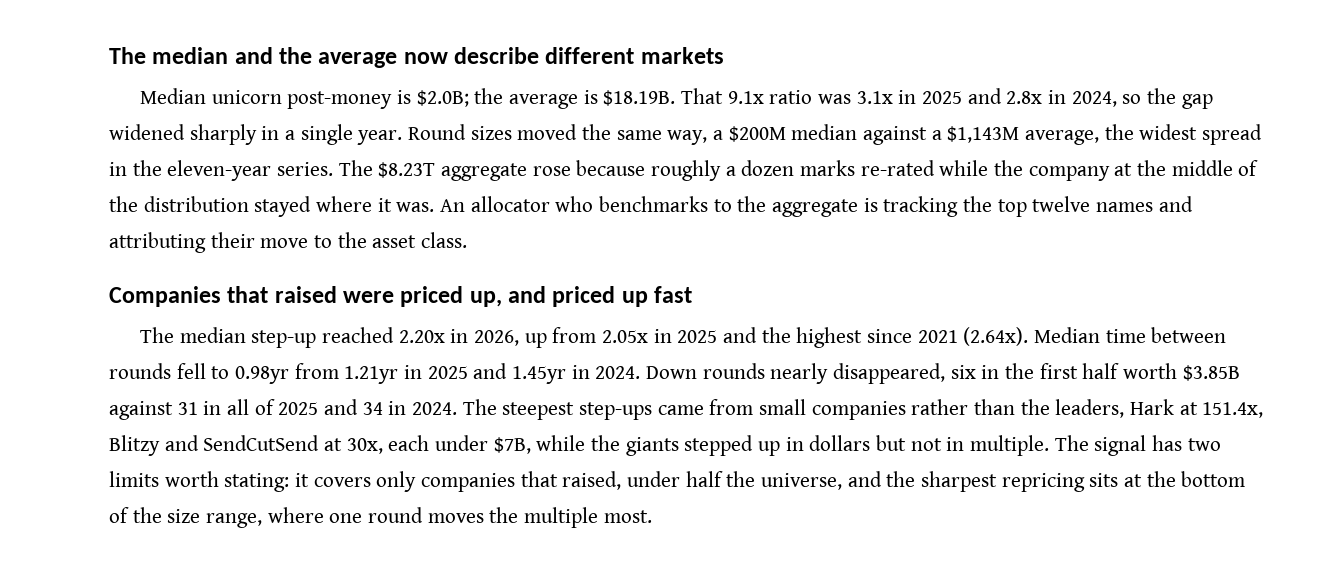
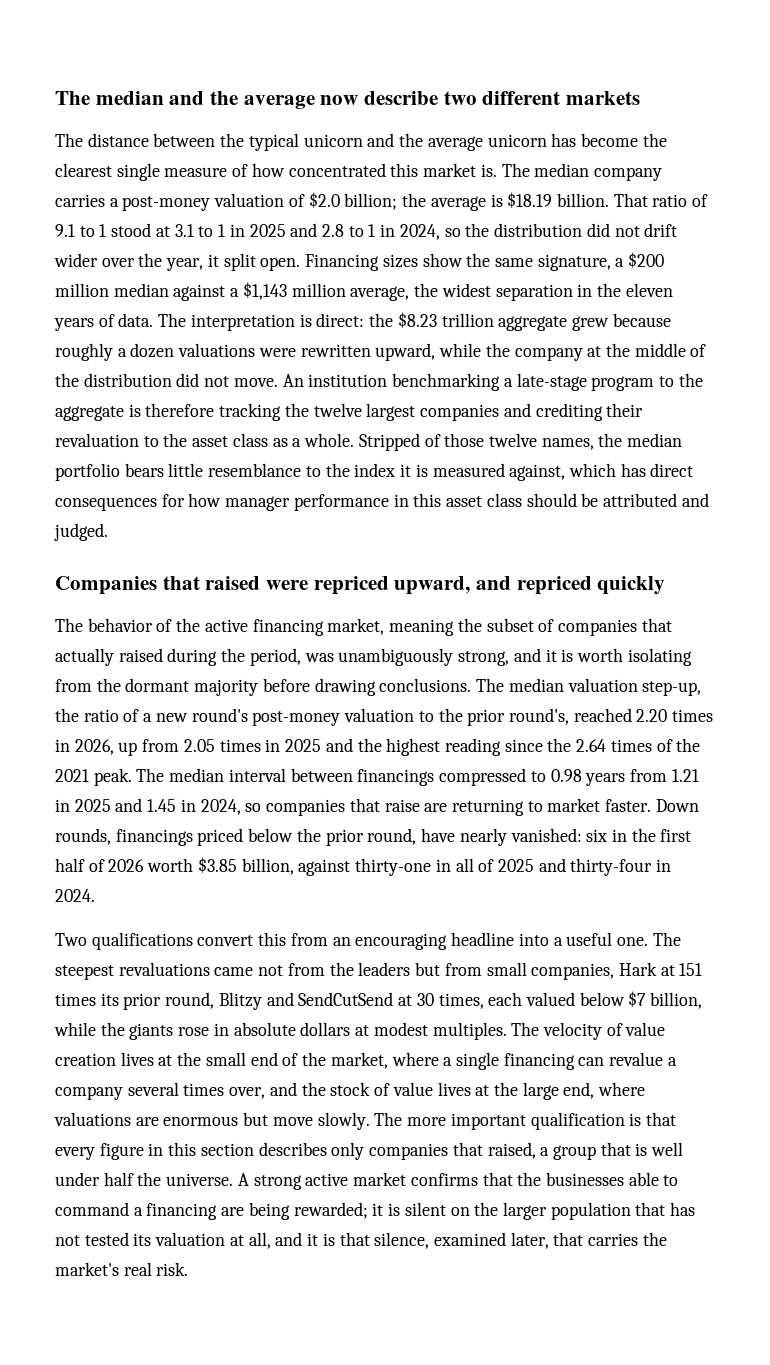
(540, 55) none -> [443,91,477,105] two
[139,88,1213,109] [109,124,786,145] Median unicorn post-money is $2.0B; the average is $18.19B. That 9.1x ratio was 3.1x in 2025 and 2.8x in 2024, so the gap widened sharply in a single year. Round sizes moved the same way, a $200M -> [55,133,667,151] [55,163,662,181] [55,192,709,211] [55,223,678,240] [54,252,665,271] [55,283,109,297] The distance between the typical unicorn and the average unicorn has become the clearest single measure of how concentrated this market is. The median company carries a post-money valuation of $2.0 billion; the average is $18.19 billion. That ratio of 9.1 to 1 stood at 3.1 to 1 in 2025 and 2.8 to 1 in 2024, so the distribution did not drift wider over the year, it split open. Financing sizes show the same signature, a $200 million
[947,126,1020,143] $1,143M -> [242,282,346,300] $1,143 million
[1202,124,1263,145] [109,160,935,181] spread in the eleven-year series. The $8.23T aggregate rose because roughly a dozen marks re-rated -> [495,283,673,301] [54,312,671,331] [55,343,436,361] separation in the eleven years of data. The interpretation is direct: the $8.23 trillion aggregate grew because roughly a dozen valuations were rewritten upward,
[254,196,709,217] stayed where it was. An allocator who benchmarks -> [176,373,655,391] did not move. An institution benchmarking a late-stage program
(878, 205) none -> [145,403,215,417] therefore
[997,196,1193,217] [109,232,468,253] [109,286,693,307] [139,327,445,348] top twelve names and attributing their move to the asset class. // Companies that raised were priced up, and priced up fast // The median step-up reached 2.20x -> [313,403,644,421] [55,433,683,451] [55,463,694,481] [55,493,709,511] [54,523,108,541] [55,576,666,595] [55,618,672,636] [55,648,692,666] [55,678,702,696] [55,708,714,726] twelve largest companies and crediting their revaluation to the asset class as a whole. Stripped of those twelve names, the median portfolio bears little resemblance to the index it is measured against, which has direct consequences for how manager performance in this asset class should be attributed and judged. // Companies that raised were repriced upward, and repriced quickly // The behavior of the active financing market, meaning the subset of companies that actually raised during the period, was unambiguously strong, and it is worth isolating from the dormant majority before drawing conclusions. The median valuation step-up, the ratio of a new round's post-money valuation to the prior round's, reached 2.20 times
[601,330,648,343] 2.05x -> [183,739,261,752] 2.05 times
[866,327,1227,346] [109,363,946,384] since 2021 (2.64x). Median time between rounds fell to 0.98yr from 1.21yr in 2025 and 1.45yr in 2024. Down rounds nearly disappeared, -> [444,738,701,756] [55,768,699,786] [55,798,699,816] [55,828,582,846] reading since the 2.64 times of the 2021 peak. The median interval between financings compressed to 0.98 years from 1.21 in 2025 and 1.45 in 2024, so companies that raise are returning to market faster. Down rounds, financings priced below the prior round, have nearly vanished:
[1123,363,1240,381] [109,401,198,420] worth $3.85B against 31 -> [88,857,432,876] of 2026 worth $3.85 billion, against thirty-one
[362,399,1264,420] [109,435,1221,456] [109,471,1246,492] [109,507,652,528] 34 in 2024. The steepest step-ups came from small companies rather than the leaders, Hark at 151.4x, Blitzy and SendCutSend at 30x, each under $7B, while the giants stepped up in dollars but not in multiple. The signal has two limits worth stating: it covers only companies that raised, under half the universe, and the sharpest repricing sits at the bottom of the size range, where one round moves the multiple most. -> [570,858,672,876] [55,889,95,902] [55,932,681,950] [55,962,703,980] [55,991,703,1010] [54,1022,666,1040] [55,1052,677,1070] [55,1082,646,1100] [54,1112,676,1130] [55,1142,684,1160] [55,1172,679,1190] [55,1202,696,1220] [55,1232,667,1249] [55,1262,189,1276] thirty-four in 2024. // Two qualifications convert this from an encouraging headline into a useful one. The steepest revaluations came not from the leaders but from small companies, Hark at 151 times its prior round, Blitzy and SendCutSend at 30 times, each valued below $7 billion, while the giants rose in absolute dollars at modest multiples. The velocity of value creation lives at the small end of the market, where a single financing can revalue a company several times over, and the stock of value lives at the large end, where valuations are enormous but move slowly. The more important qualification is that every figure in this section describes only companies that raised, a group that is well under half the universe. A strong active market confirms that the businesses able to command a financing are being rewarded; it is silent on the larger population that has not tested its valuation at all, and it is that silence, examined later, that carries the market's real risk.

